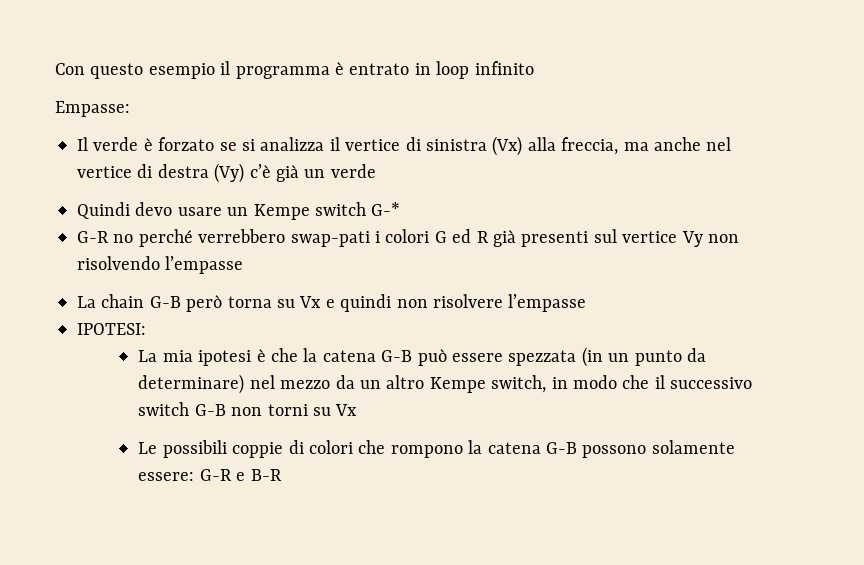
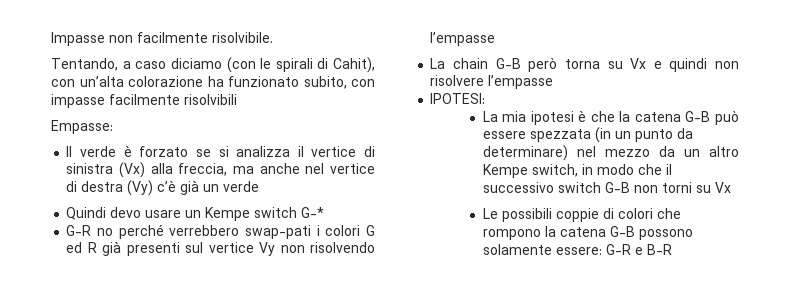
[55,61,534,79] Con questo esempio il programma è entrato in loop infinito -> [51,32,273,46] [51,57,375,73] [51,76,375,89] [51,94,237,108] Impasse non facilmente risolvibile. // Tentando, a caso diciamo (con le spirali di Cahit), con un’alta colorazione ha funzionato subito, con impasse facilmente risolvibili

